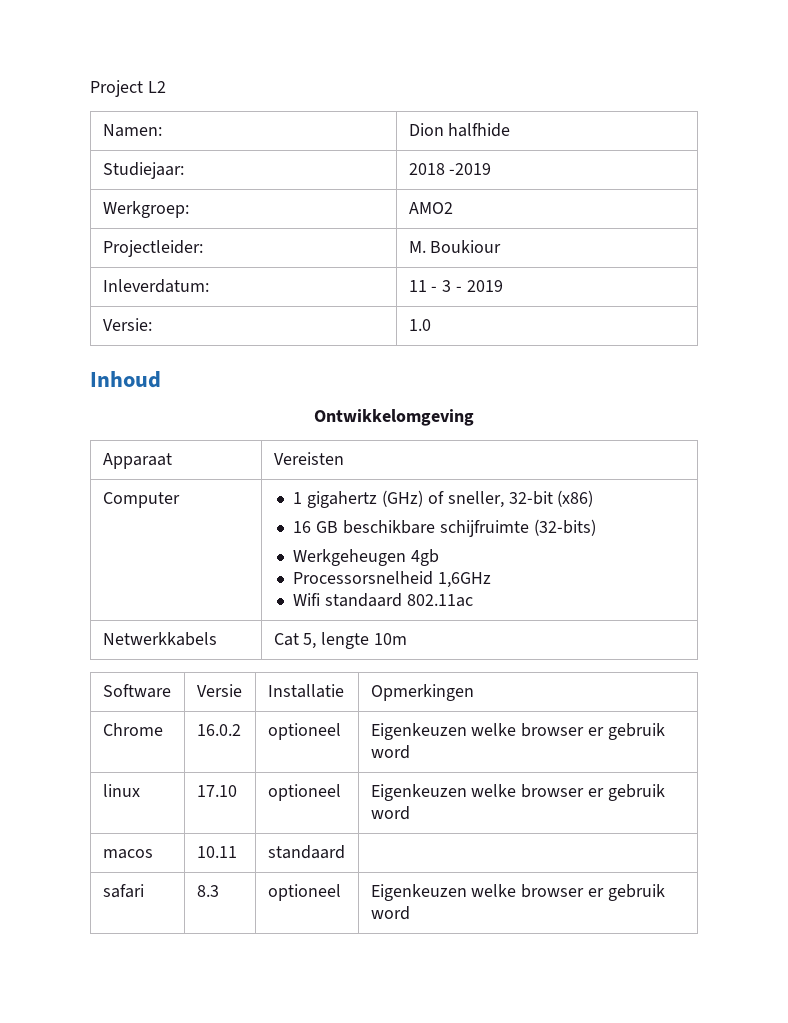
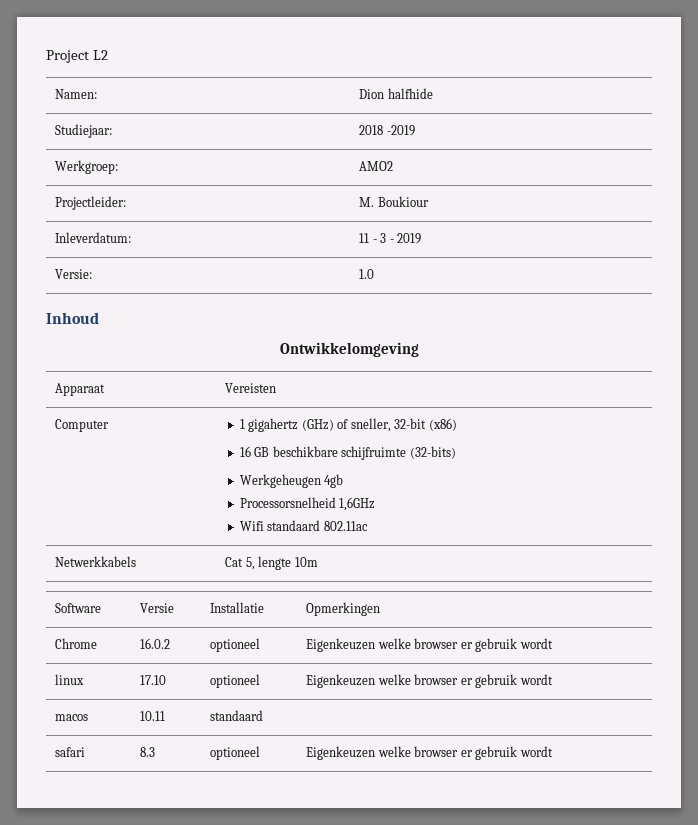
[370,745,410,759] word -> [519,638,553,649] wordt
[370,806,410,820] word -> [519,674,553,685] wordt
[370,906,410,920] word -> [519,746,553,757] wordt

